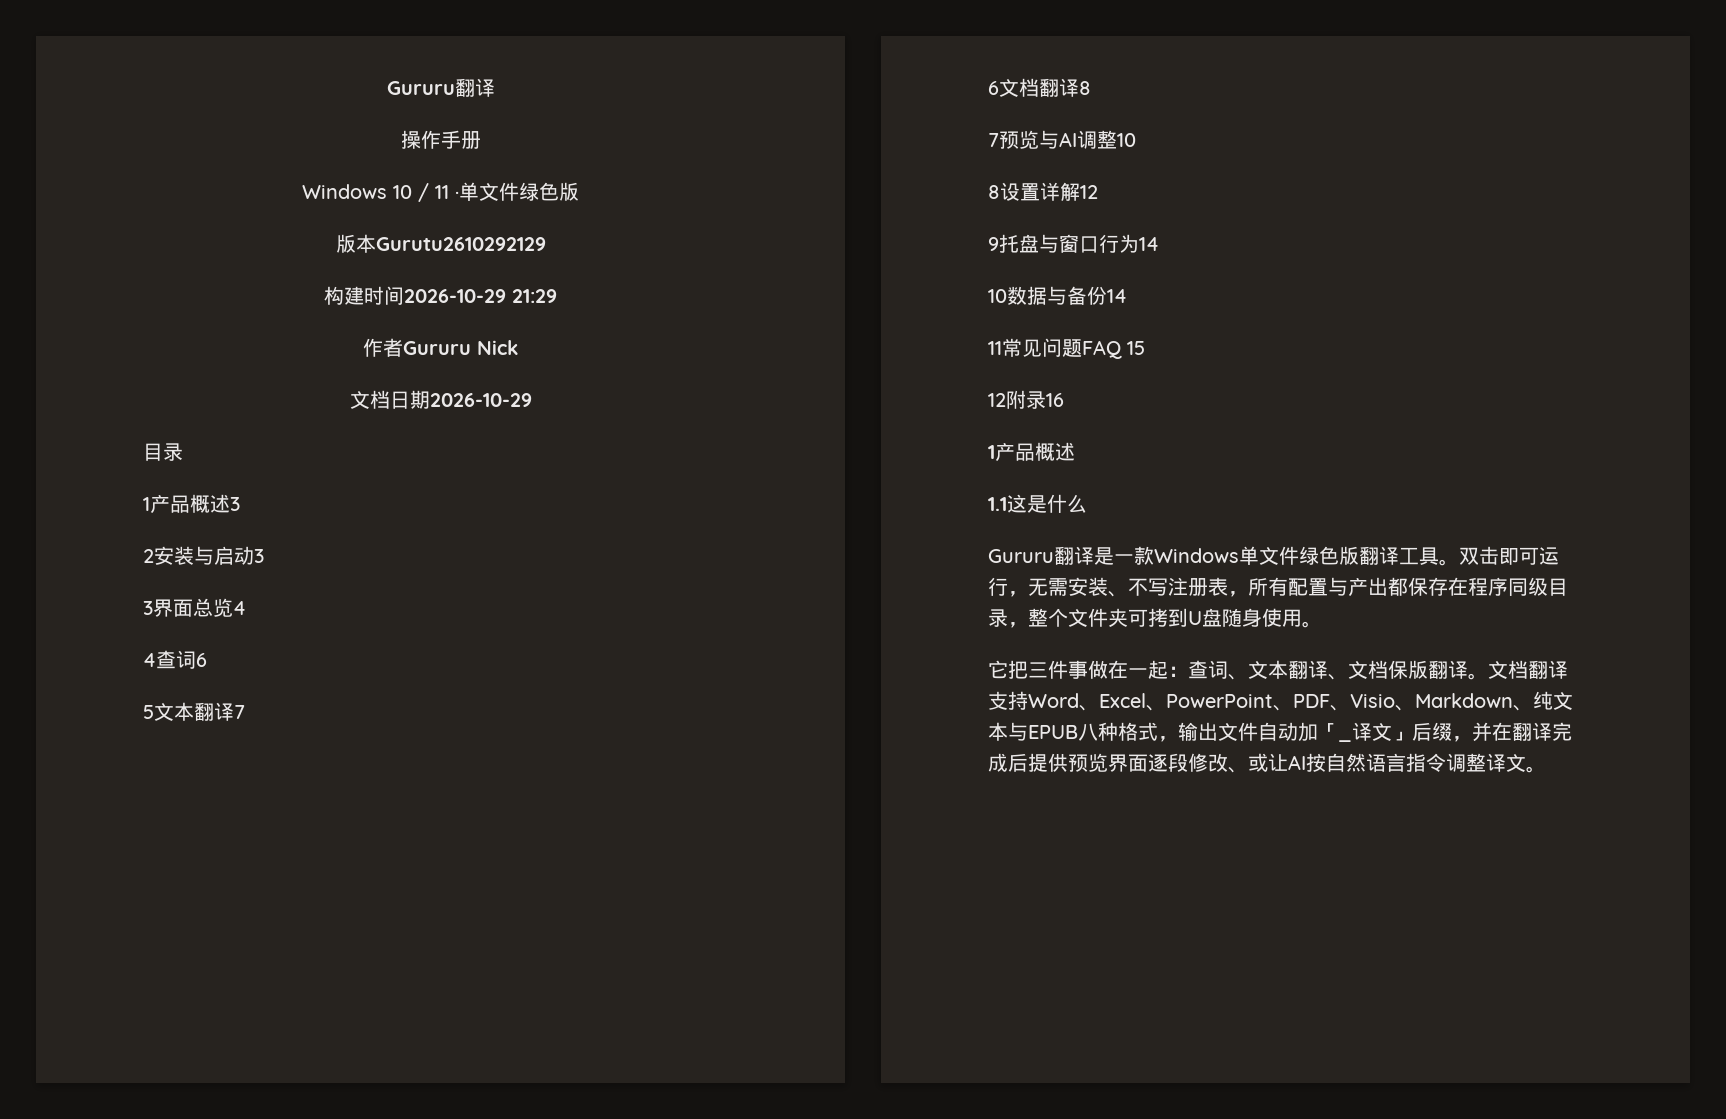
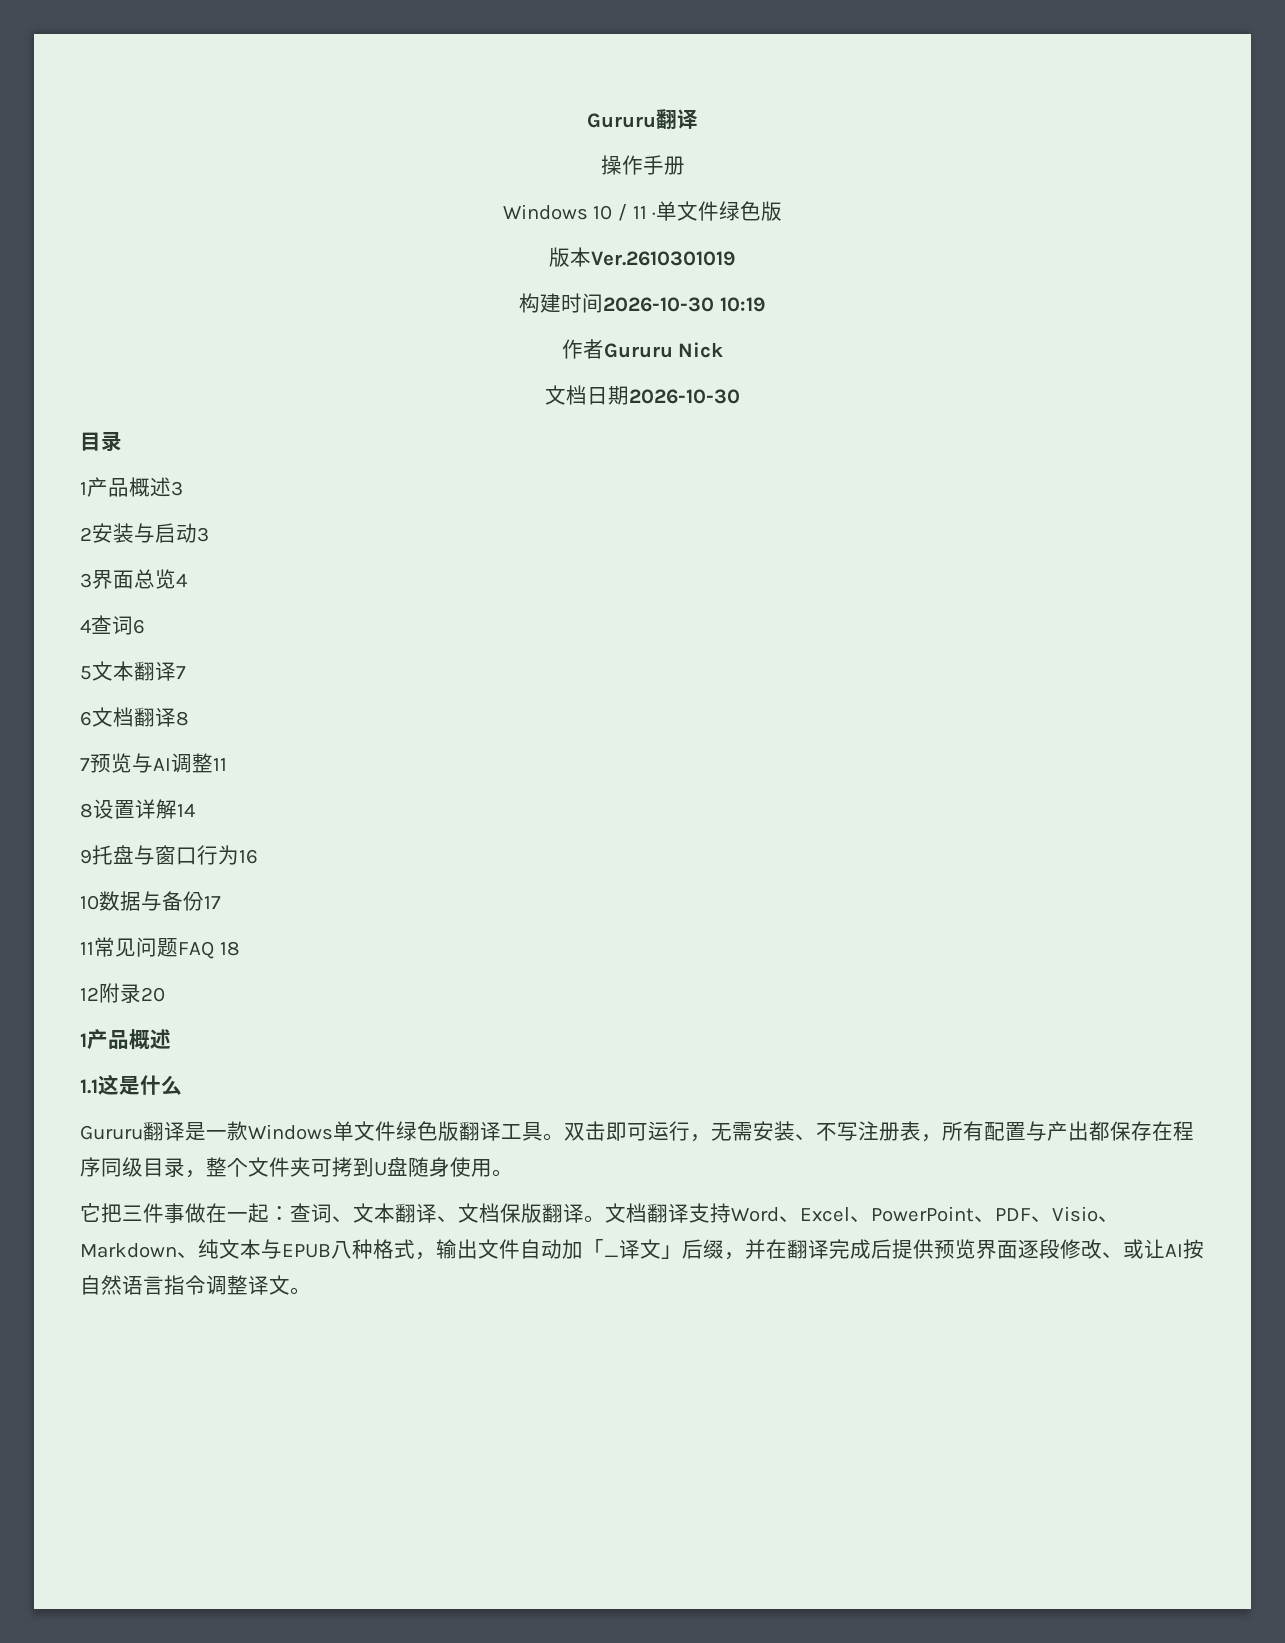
[375,237,546,251] Gurutu2610292129 -> [591,251,736,266] Ver.2610301019
[404,289,557,303] 2026-10-29 21:29 -> [603,297,766,312] 2026-10-30 10:19
[429,393,532,407] 2026-10-29 -> [629,389,740,404] 2026-10-30
[1117,133,1136,147] 10 -> [213,758,227,771] 11
[1080,185,1098,199] 12 -> [177,803,195,817] 14
[1139,237,1159,251] 14 -> [239,849,258,864] 16
[1107,289,1127,303] 14 -> [204,896,221,909] 17
[1127,341,1145,355] 15 -> [219,941,240,956] 18
[1046,393,1064,407] 16 -> [141,987,165,1002] 20

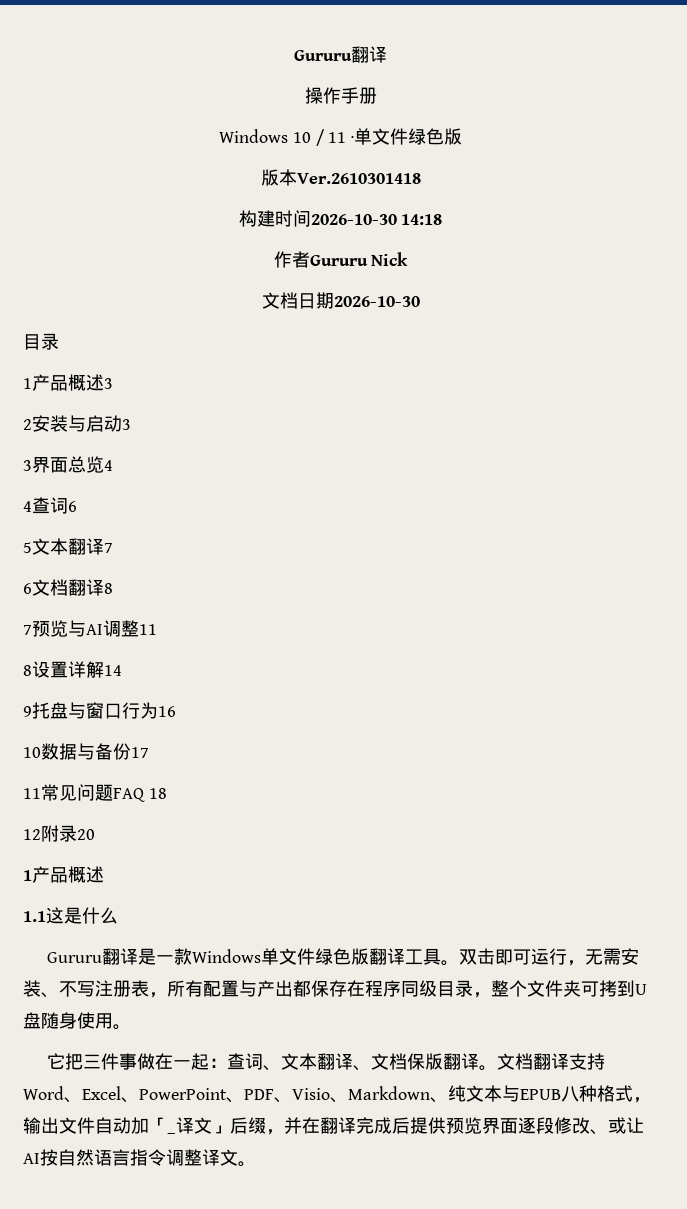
[591,251,736,266] Ver.2610301019 -> [296,173,421,184] Ver.2610301418
[719,297,766,312] 10:19 -> [401,214,443,225] 14:18

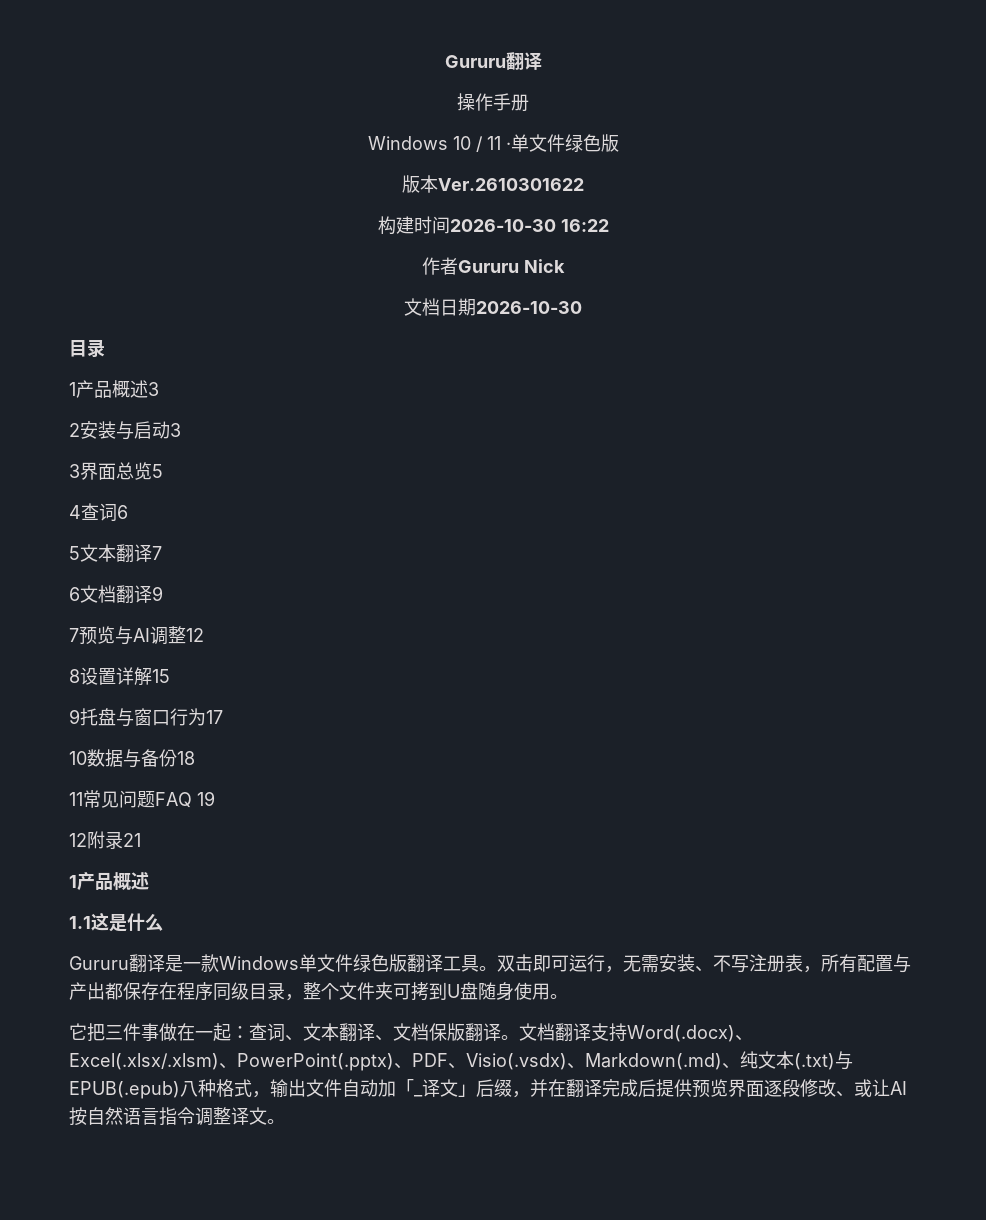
[296,173,421,184] Ver.2610301418 -> [438,178,584,191] Ver.2610301622
[401,214,443,225] 14:18 -> [560,219,609,232] 16:22
[104,460,113,471] 4 -> [152,464,163,478] 5
[104,583,113,594] 8 -> [152,586,163,601] 9
[139,624,157,635] 11 -> [186,628,204,642] 12
[104,665,122,676] 14 -> [152,669,170,683] 15
[158,706,176,717] 16 -> [206,710,223,724] 17
[131,747,149,758] 17 -> [177,751,195,765] 18
[148,788,167,799] 18 -> [197,791,215,806] 19
[77,829,95,840] 20 -> [123,833,141,847] 21
[23,1085,561,1103] Word、Excel、PowerPoint、PDF、Visio、Markdown、纯文本与EPUB -> [627,1025,753,1042] [69,1051,853,1071] [69,1081,180,1099] Word(.docx)、Excel(.xlsx/.xlsm)、PowerPoint(.pptx)、PDF、Visio(.vsdx)、Markdown(.md)、纯文本(.txt)与EPUB(.epub)

